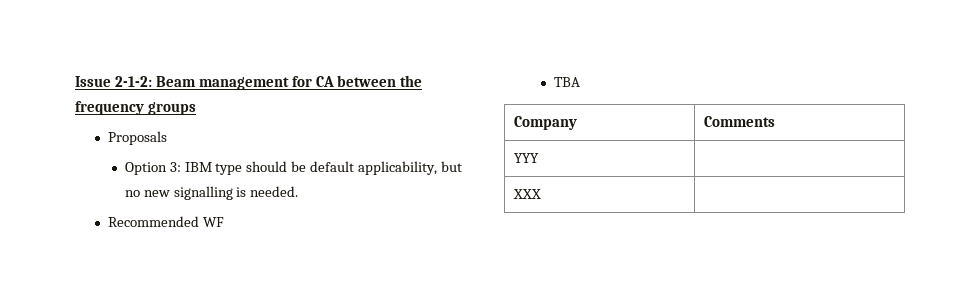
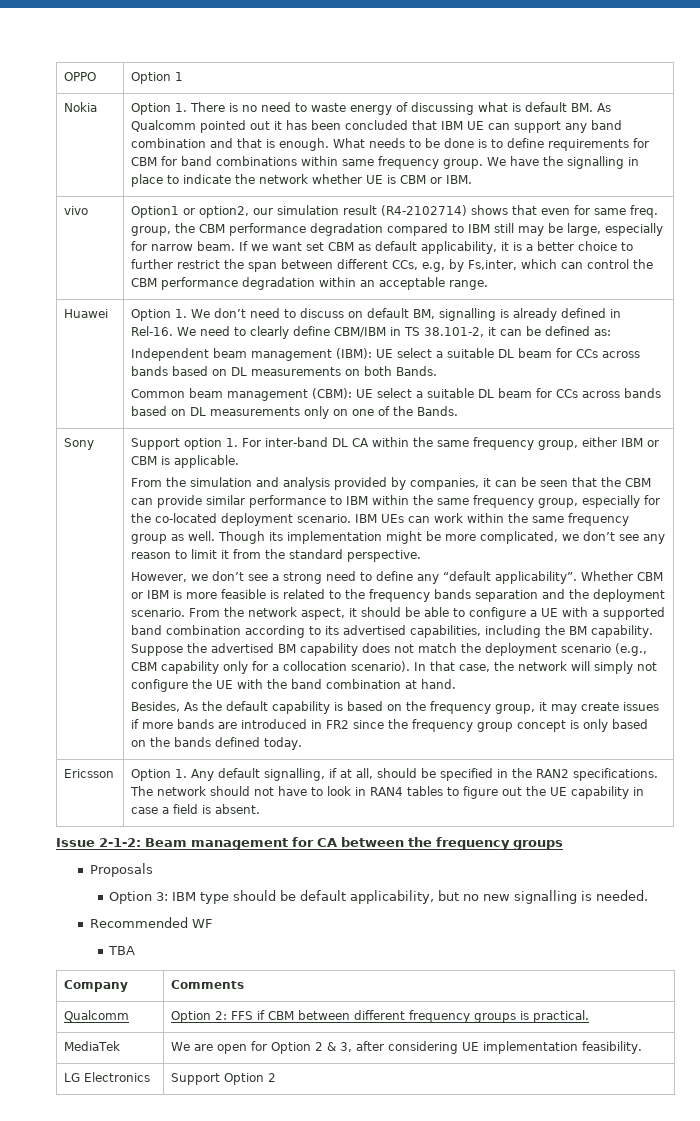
(75, 81) none -> [64,72,97,81] [131,72,184,84] [64,102,98,112] [131,102,612,115] [131,120,623,133] [131,138,650,151] [131,156,640,169] [131,174,473,187] [64,206,89,215] [131,205,659,218] [131,223,664,236] [131,241,634,254] [131,259,654,272] [131,277,489,290] [64,309,109,318] [131,308,622,321] [131,326,612,339] [131,348,641,361] [131,366,438,376] [131,388,662,401] [131,406,459,419] [64,438,95,450] [131,437,660,450] [131,455,240,468] [131,477,652,490] [131,495,661,508] [131,513,630,526] [131,531,666,544] [131,549,422,562] [131,571,664,584] [131,589,666,602] [131,607,666,620] [131,625,654,638] [131,643,648,656] [131,661,658,674] [131,679,457,692] [131,701,660,714] [131,719,649,732] [131,737,303,750] [64,769,115,778] [131,768,659,781] [130,786,645,799] [131,804,261,814] OPPO | Option 1 // Nokia | Option 1. There is no need to waste energy of discussing what is default BM. As Qualcomm pointed out it has been concluded that IBM UE can support any band combination and that is enough. What needs to be done is to define requirements for CBM for band combinations within same frequency group. We have the signalling in place to indicate the network whether UE is CBM or IBM. // vivo | Option1 or option2, our simulation result (R4-2102714) shows that even for same freq. group, the CBM performance degradation compared to IBM still may be large, especially for narrow beam. If we want set CBM as default applicability, it is a better choice to further restrict the span between different CCs, e.g, by Fs,inter, which can control the CBM performance degradation within an acceptable range. // Huawei | Option 1. We don’t need to discuss on default BM, signalling is already defined in Rel-16. We need to clearly define CBM/IBM in TS 38.101-2, it can be defined as: // Independent beam management (IBM): UE select a suitable DL beam for CCs across bands based on DL measurements on both Bands. // Common beam management (CBM): UE select a suitable DL beam for CCs across bands based on DL measurements only on one of the Bands. // Sony | Support option 1. For inter-band DL CA within the same frequency group, either IBM or CBM is applicable. // From the simulation and analysis provided by companies, it can be seen that the CBM can provide similar performance to IBM within the same frequency group, especially for the co-located deployment scenario. IBM UEs can work within the same frequency group as well. Though its implementation might be more complicated, we don’t see any reason to limit it from the standard perspective. // However, we don’t see a strong need to define any “default applicability”. Whether CBM or IBM is more feasible is related to the frequency bands separation and the deployment scenario. From the network aspect, it should be able to configure a UE with a supported band combination according to its advertised capabilities, including the BM capability. Suppose the advertised BM capability does not match the deployment scenario (e.g., CBM capability only for a collocation scenario). In that case, the network will simply not configure the UE with the band combination at hand. // Besides, As the default capability is based on the frequency group, it may create issues if more bands are introduced in FR2 since the frequency group concept is only based on the bands defined today. // Ericsson | Option 1. Any default signalling, if at all, should be specified in the RAN2 specifications. The network should not have to look in RAN4 tables to figure out the UE capability in case a field is absent. //
[514,153,540,163] [513,189,542,199] YYY | // XXX | -> [64,1010,130,1022] [171,1010,590,1023] [64,1041,121,1051] [171,1041,643,1054] [64,1072,151,1082] [171,1073,277,1085] Qualcomm | Option 2: FFS if CBM between different frequency groups is practical. // MediaTek | We are open for Option 2 & 3, after considering UE implementation feasibility. // LG Electronics | Support Option 2

